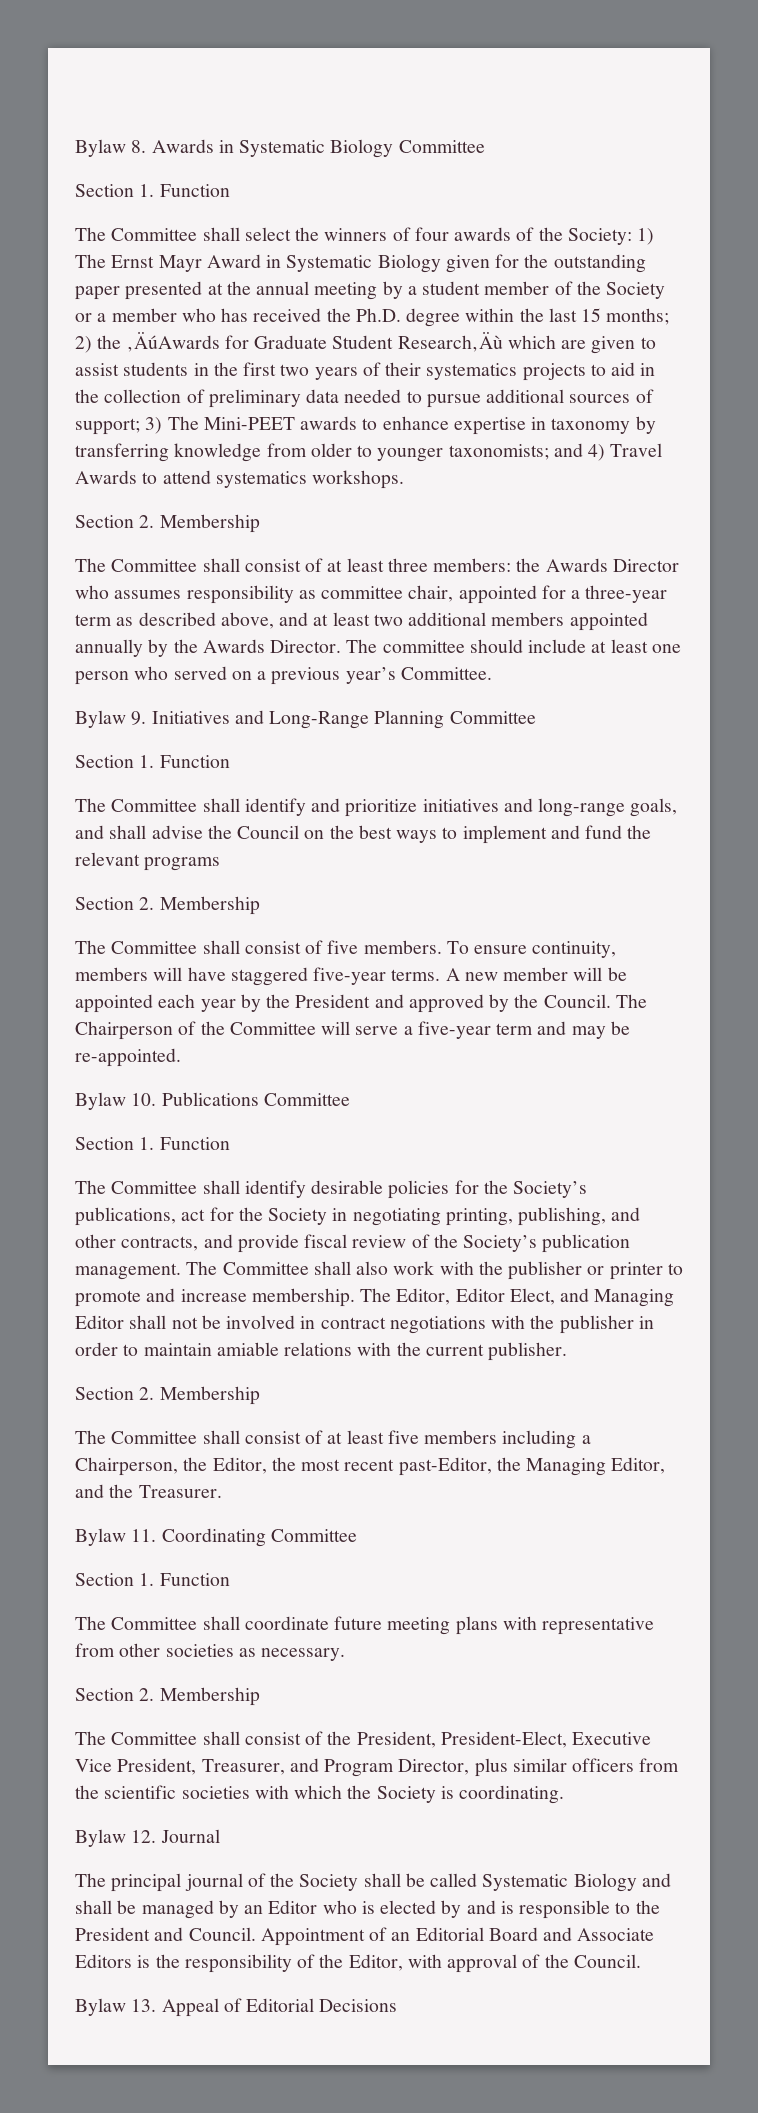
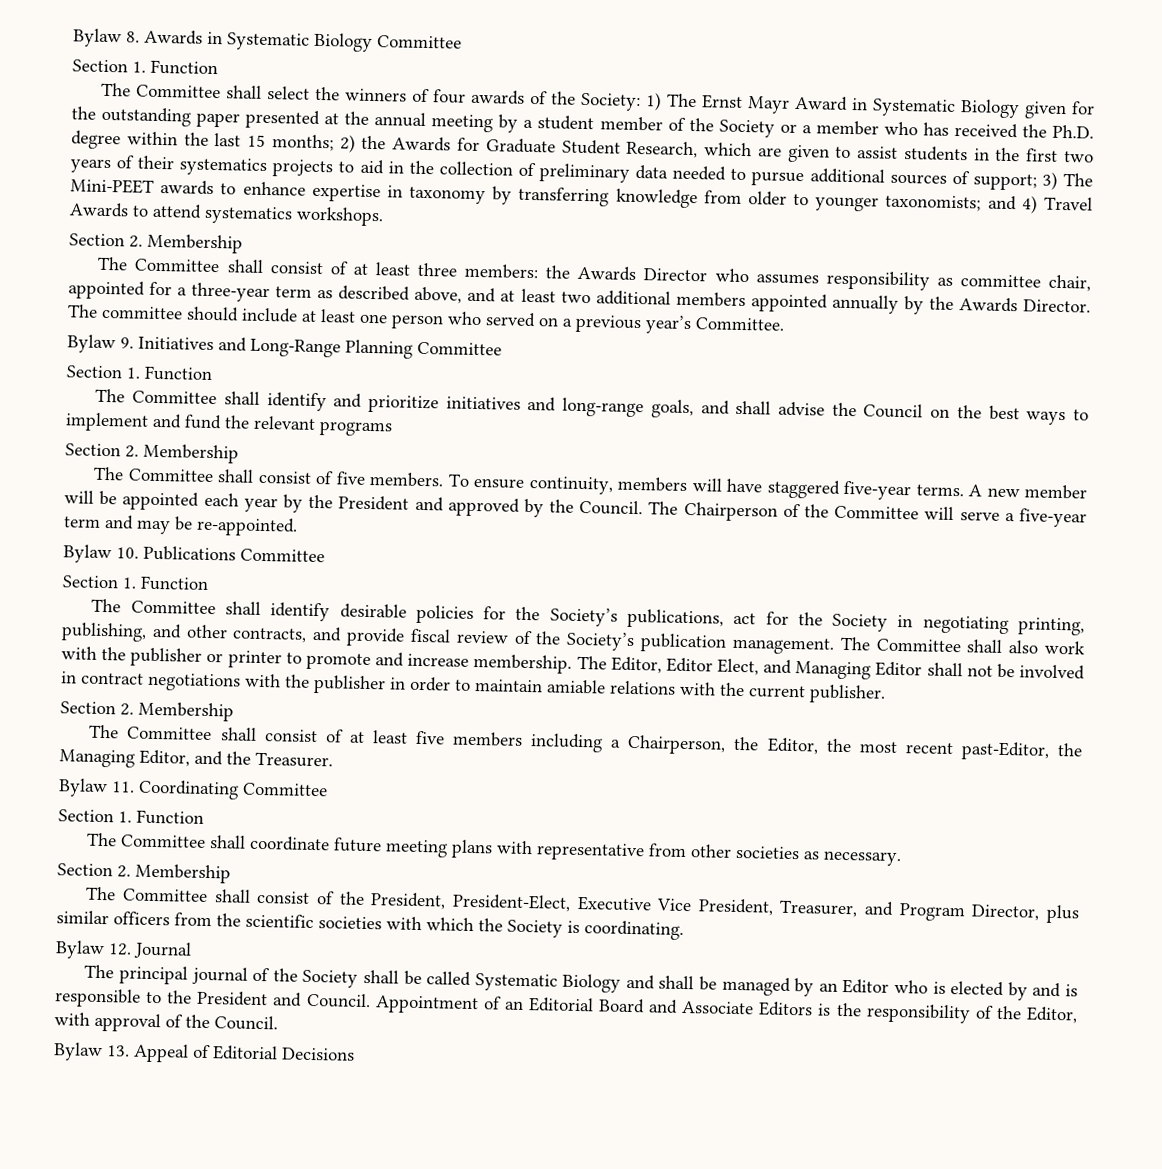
[126,332,220,352] ‚ÄúAwards -> [392,136,452,152] Awards
[397,332,503,352] Research‚Äù -> [626,140,699,159] Research,

